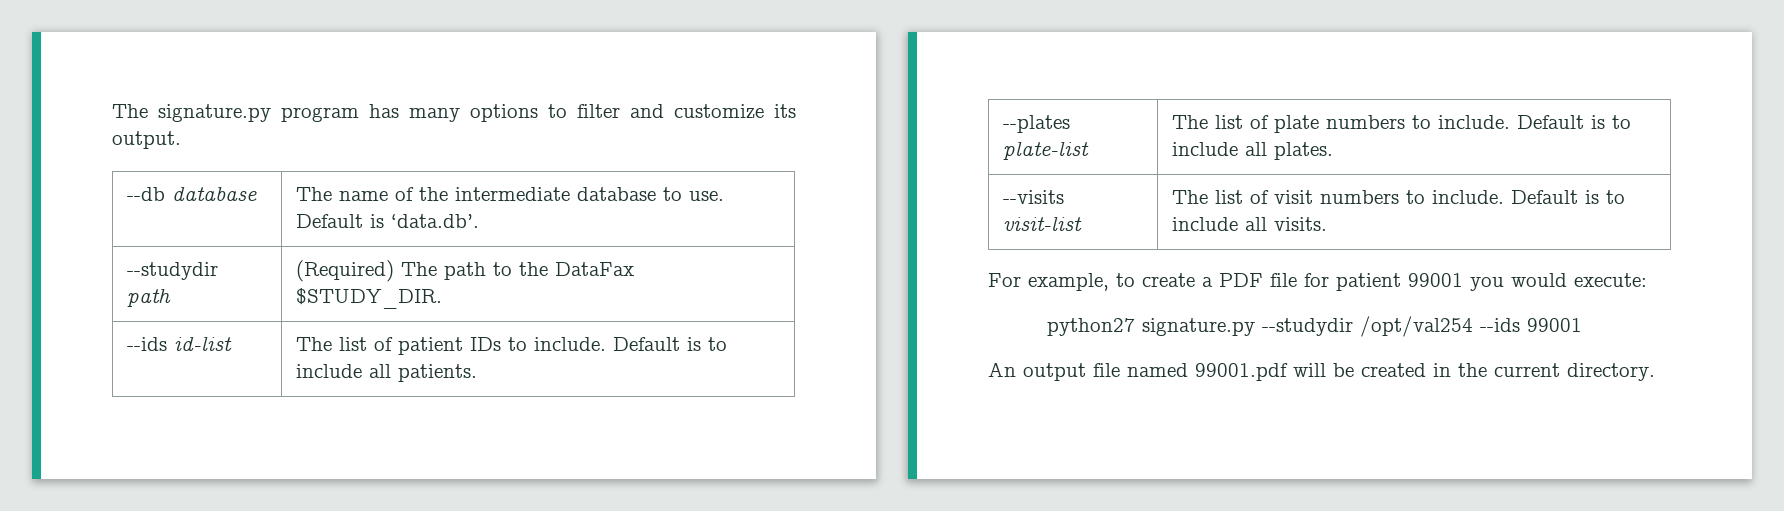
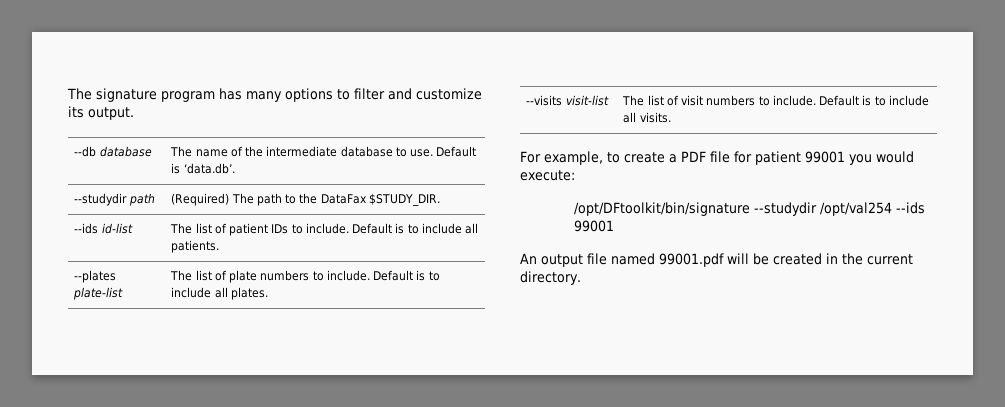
[112,104,271,122] The signature.py -> [67,88,157,102] The signature
[1047,318,1256,336] python27 signature.py -> [573,202,750,216] /opt/DFtoolkit/bin/signature

